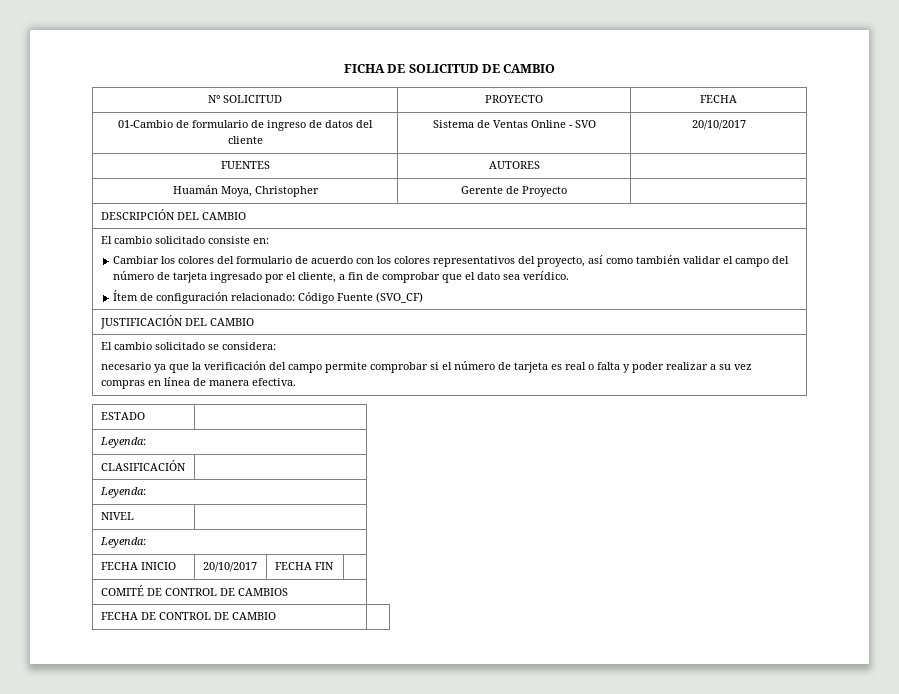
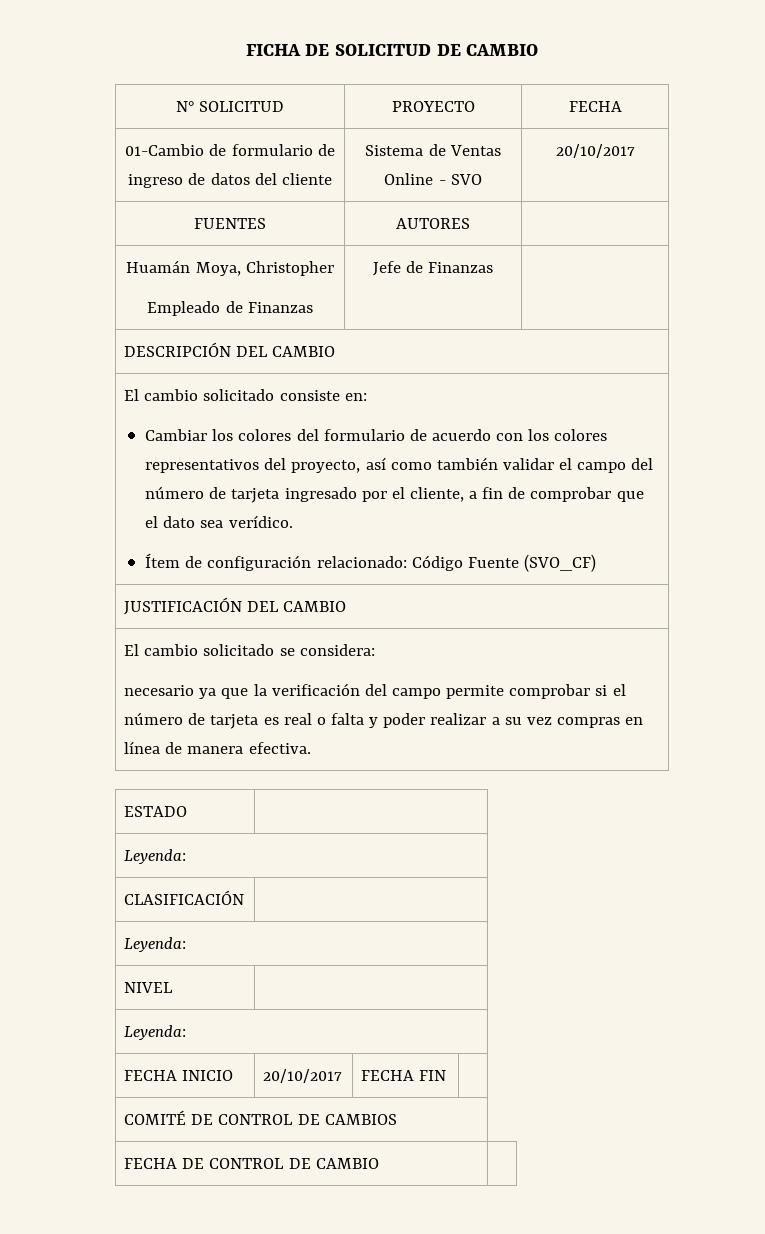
[461,186,567,197] | Gerente de Proyecto -> [147,301,313,316] [372,261,494,276] // Empleado de Finanzas | Jefe de Finanzas

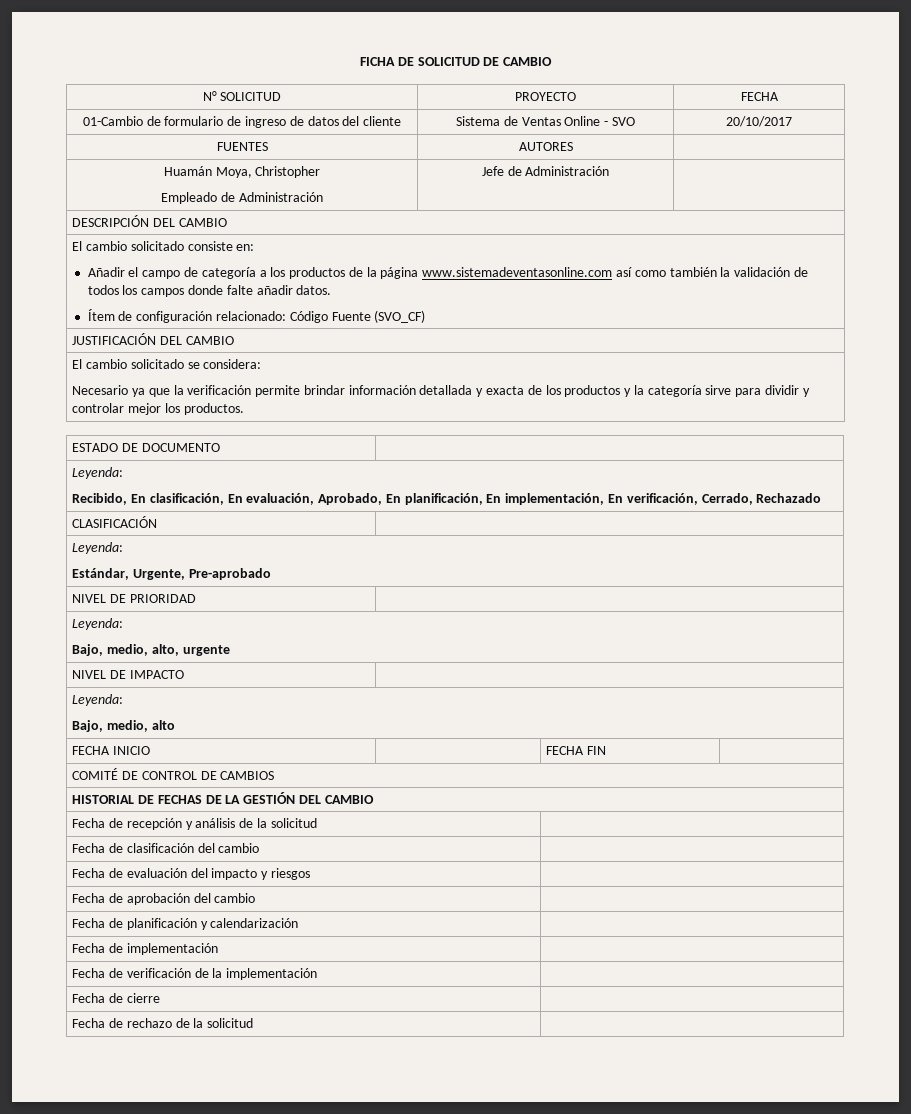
[247,302,313,313] Finanzas -> [238,192,323,202] Administración
[428,262,494,273] Finanzas -> [525,166,610,176] Administración
[145,429,608,441] [145,457,654,473] [145,486,644,503] [145,515,293,528] Cambiar los colores del formulario de acuerdo con los colores representativos del proyecto, así como también validar el campo del número de tarjeta ingresado por el cliente, a fin de comprobar que el dato sea verídico. -> [87,267,808,279] [87,285,332,297] Añadir el campo de categoría a los productos de la página www.sistemadeventasonline.com así como también la validación de todos los campos donde falte añadir datos.
[124,685,195,696] necesario -> [72,385,129,395] Necesario
[364,684,626,699] [124,712,644,729] [124,741,311,754] del campo permite comprobar si el número de tarjeta es real o falta y poder realizar a su vez compras en línea de manera efectiva. -> [255,385,810,397] [72,403,244,415] permite brindar información detallada y exacta de los productos y la categoría sirve para dividir y controlar mejor los productos.
[124,849,187,864] | // Leyenda: -> [122,443,220,452] [72,467,124,479] [72,493,822,505] DE DOCUMENTO | // Leyenda: // Recibido, En clasificación, En evaluación, Aprobado, En planificación, En implementación, En verificación, Cerrado, Rechazado
[124,982,174,993] [124,1025,187,1040] // NIVEL | // Leyenda: -> [72,568,271,580] [72,594,196,603] [72,618,124,630] [72,644,230,656] [72,670,184,679] [72,694,124,706] [72,720,175,732] // Estándar, Urgente, Pre-aprobado // NIVEL DE PRIORIDAD | // Leyenda: // Bajo, medio, alto, urgente // NIVEL DE IMPACTO | // Leyenda: // Bajo, medio, alto
[263,1069,343,1083] 20/10/2017 -> (151, 750) none
[124,1158,379,1169] FECHA DE CONTROL DE CAMBIO -> [72,792,374,804] [72,818,317,830] [72,843,260,853] [72,868,310,880] [72,893,256,905] [72,918,299,930] [72,943,218,955] [72,968,318,980] [72,993,160,1003] [72,1018,254,1028] HISTORIAL DE FECHAS DE LA GESTIÓN DEL CAMBIO // Fecha de recepción y análisis de la solicitud | // Fecha de clasificación del cambio | // Fecha de evaluación del impacto y riesgos | // Fecha de aprobación del cambio | // Fecha de planificación y calendarización | // Fecha de implementación | // Fecha de verificación de la implementación | // Fecha de cierre | // Fecha de rechazo de la solicitud

